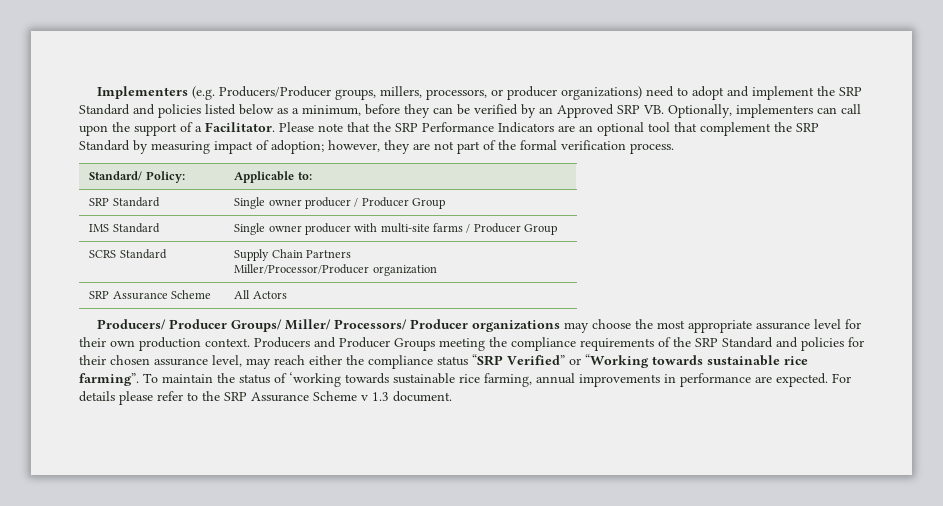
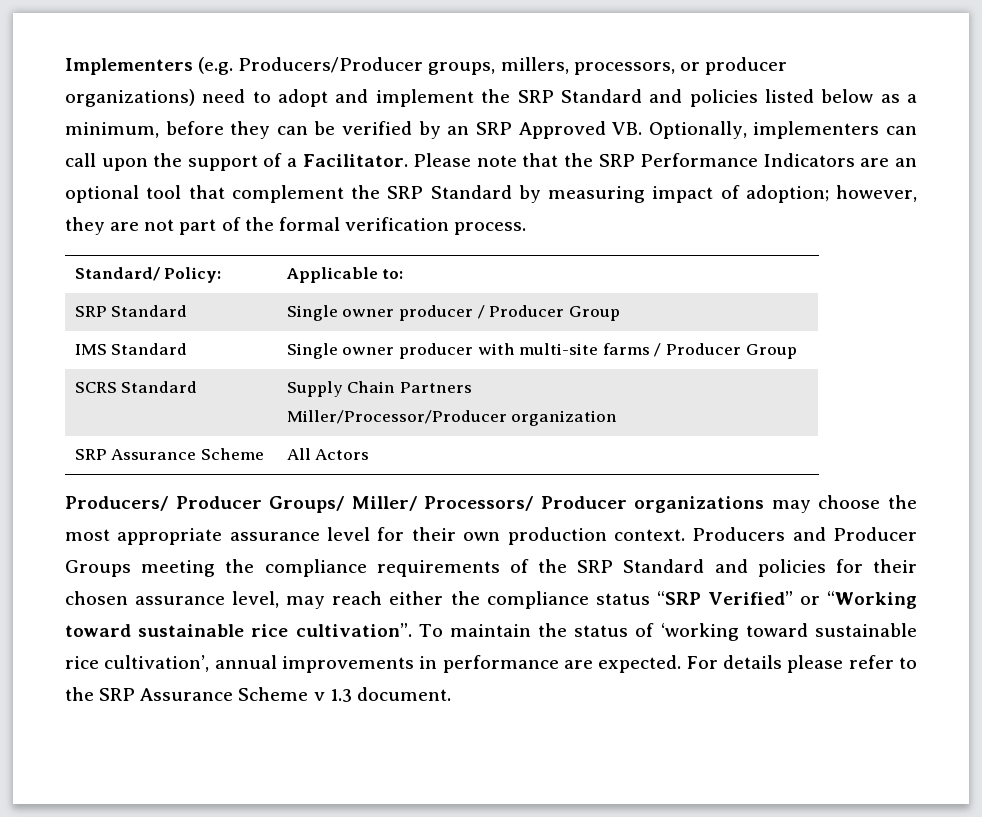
[557,104,640,118] Approved SRP -> [475,121,606,139] SRP Approved
[652,355,808,366] [79,373,139,386] towards sustainable rice farming”. -> [65,623,412,637] toward sustainable rice cultivation”.
[345,373,532,387] towards sustainable rice farming, -> [745,623,918,637] [65,655,210,672] toward sustainable rice cultivation’,

